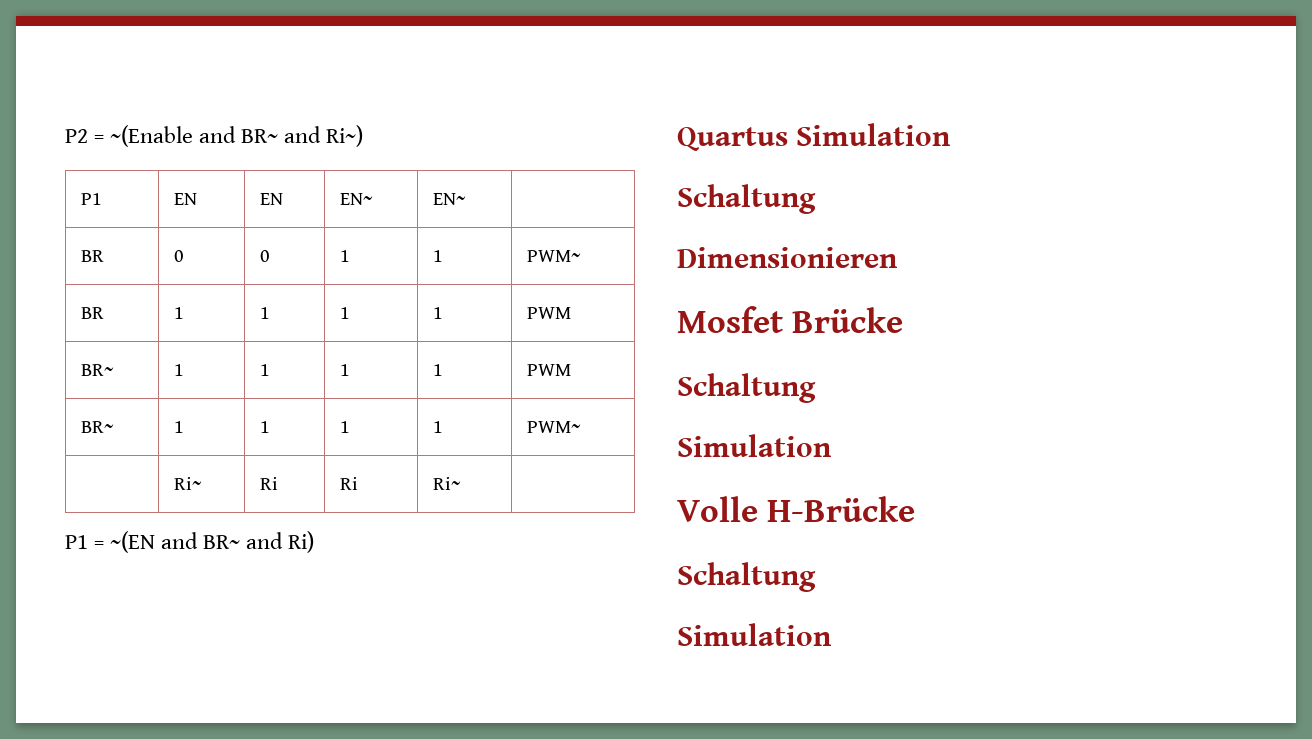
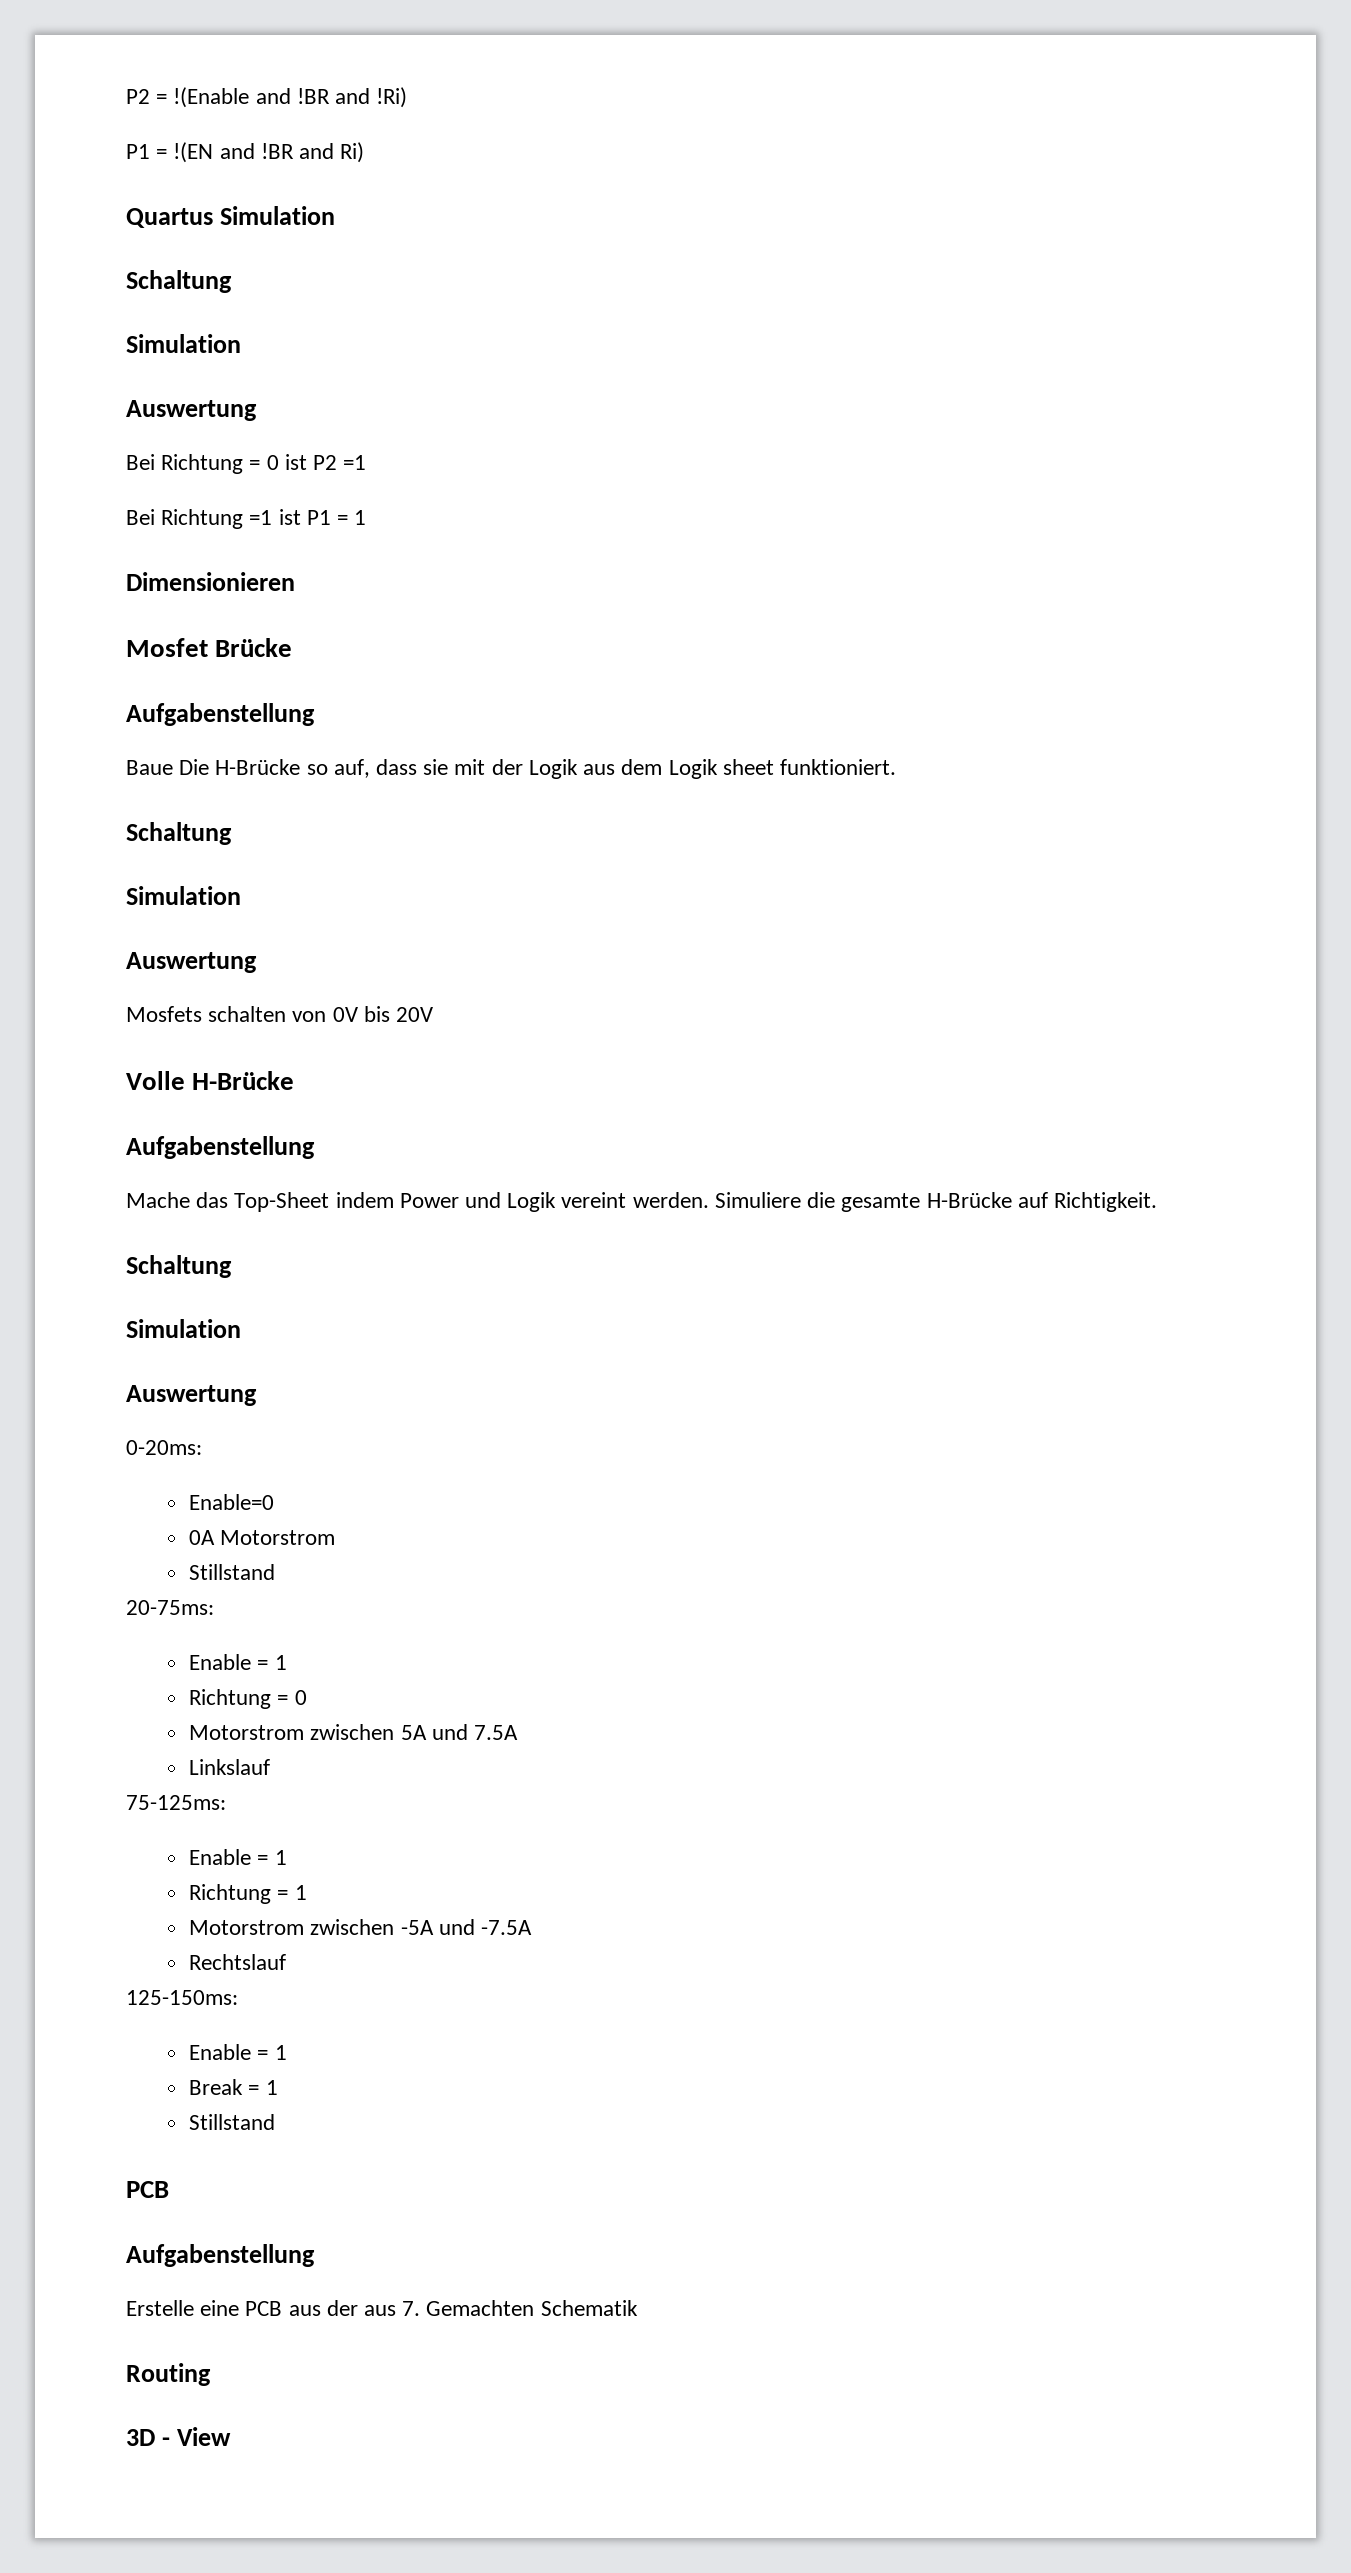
[110,125,364,147] [81,193,103,205] [174,193,198,205] [260,193,284,205] [340,193,374,205] [433,193,467,205] [81,250,105,262] [174,250,185,262] [260,250,271,262] [340,250,351,262] [433,250,444,262] [527,250,582,262] [81,307,105,319] [174,307,185,319] [260,307,271,319] [340,307,351,319] [433,307,444,319] [527,307,572,319] [81,364,115,376] [174,364,185,376] [260,364,271,376] [340,364,351,376] [433,364,444,376] [527,364,572,376] [81,421,115,433] [174,421,185,433] [260,421,271,433] [340,421,351,433] [433,421,444,433] [527,421,582,433] [174,477,203,490] [260,477,279,490] [340,477,359,490] [433,477,462,490] [65,531,241,553] ~(Enable and BR~ and Ri~) // P1 | EN | EN | EN~ | EN~ | // BR | 0 | 0 | 1 | 1 | PWM~ // BR | 1 | 1 | 1 | 1 | PWM // BR~ | 1 | 1 | 1 | 1 | PWM // BR~ | 1 | 1 | 1 | 1 | PWM~ // | Ri~ | Ri | Ri | Ri~ | // P1 = ~(EN and BR~ -> [173,87,408,108] [126,142,294,163] !(Enable and !BR and !Ri) // P1 = !(EN and !BR
[677,247,898,268] [677,306,904,333] [677,373,816,403] [677,434,832,457] [677,496,916,522] [677,562,816,592] [677,623,832,646] Dimensionieren // Mosfet Brücke // Schaltung // Simulation // Volle H-Brücke // Schaltung // Simulation -> [126,334,241,353] [126,400,257,421] [126,454,367,474] [126,509,367,529] [126,572,295,591] [126,638,293,657] [126,703,315,726] [126,759,896,779] [126,822,232,845] [126,886,241,905] [126,952,257,973] [126,1006,434,1022] [126,1071,295,1090] [126,1136,315,1159] [126,1192,1157,1212] [126,1255,232,1278] [126,1319,241,1338] [126,1385,257,1406] [126,1440,202,1455] [189,1494,275,1510] [189,1530,336,1545] [189,1564,276,1580] [126,1600,214,1615] [189,1654,287,1670] [189,1689,307,1709] [189,1724,518,1740] [189,1759,271,1775] [126,1795,226,1810] [189,1849,287,1865] [189,1884,307,1904] [189,1919,532,1935] [189,1954,287,1970] [126,1990,238,2005] [189,2044,287,2060] [189,2079,278,2095] [189,2114,276,2130] [126,2181,169,2198] [126,2244,315,2267] [126,2300,638,2316] [126,2363,211,2386] [126,2427,231,2446] Simulation // Auswertung // Bei Richtung = 0 ist P2 =1 // Bei Richtung =1 ist P1 = 1 // Dimensionieren // Mosfet Brücke // Aufgabenstellung // Baue Die H-Brücke so auf, dass sie mit der Logik aus dem Logik sheet funktioniert. // Schaltung // Simulation // Auswertung // Mosfets schalten von 0V bis 20V // Volle H-Brücke // Aufgabenstellung // Mache das Top-Sheet indem Power und Logik vereint werden. Simuliere die gesamte H-Brücke auf Richtigkeit. // Schaltung // Simulation // Auswertung // 0-20ms: // Enable=0 // 0A Motorstrom // Stillstand // 20-75ms: // Enable = 1 // Richtung = 0 // Motorstrom zwischen 5A und 7.5A // Linkslauf // 75-125ms: // Enable = 1 // Richtung = 1 // Motorstrom zwischen -5A und -7.5A // Rechtslauf // 125-150ms: // Enable = 1 // Break = 1 // Stillstand // PCB // Aufgabenstellung // Erstelle eine PCB aus der aus 7. Gemachten Schematik // Routing // 3D - View

